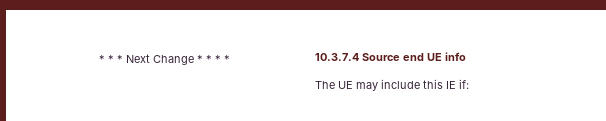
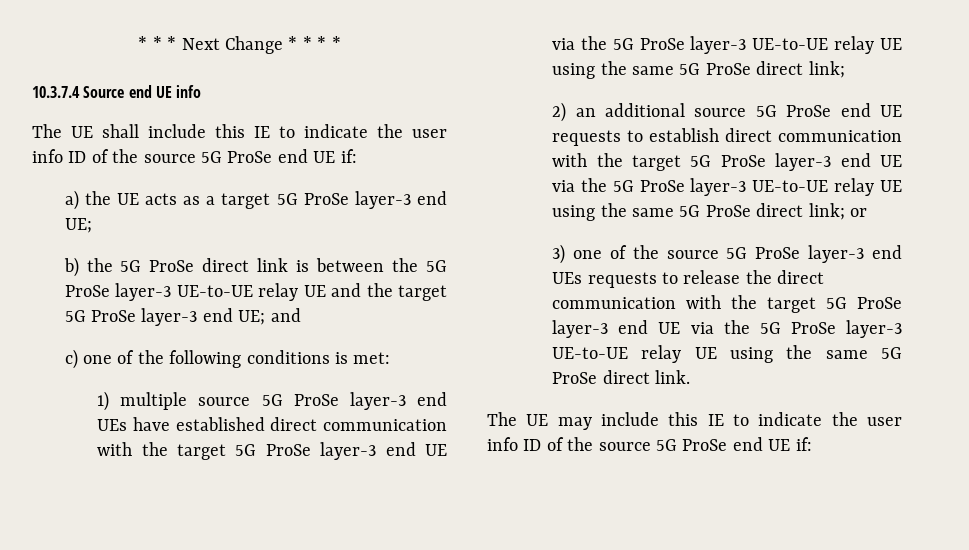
(466, 56) none -> [32,124,447,138] [32,149,357,163] [64,190,447,210] [64,218,92,233] [63,257,447,277] [64,283,447,301] [64,308,301,326] [64,349,391,369] [97,391,447,411] [97,417,447,431] [97,442,447,460] [552,36,902,54] [552,61,845,79] [552,102,902,122] [552,128,902,146] [552,153,902,171] [552,178,902,196] [552,203,867,221] [552,244,903,264] [552,270,825,288] [552,295,902,313] [552,320,902,338] [552,345,902,363] [552,370,690,384] // The UE shall include this IE to indicate the user info ID of the source 5G ProSe end UE if: // a) the UE acts as a target 5G ProSe layer-3 end UE; // b) the 5G ProSe direct link is between the 5G ProSe layer-3 UE-to-UE relay UE and the target 5G ProSe layer-3 end UE; and // c) one of the following conditions is met: // 1) multiple source 5G ProSe layer-3 end UEs have established direct communication with the target 5G ProSe layer-3 end UE via the 5G ProSe layer-3 UE-to-UE relay UE using the same 5G ProSe direct link; // 2) an additional source 5G ProSe end UE requests to establish direct communication with the target 5G ProSe layer-3 end UE via the 5G ProSe layer-3 UE-to-UE relay UE using the same 5G ProSe direct link; or // 3) one of the source 5G ProSe layer-3 end UEs requests to release the direct communication with the target 5G ProSe layer-3 end UE via the 5G ProSe layer-3 UE-to-UE relay UE using the same 5G ProSe direct link.
(456, 85) none -> [733,412,902,426] [487,437,791,451] to indicate the user info ID of the source 5G ProSe end UE

